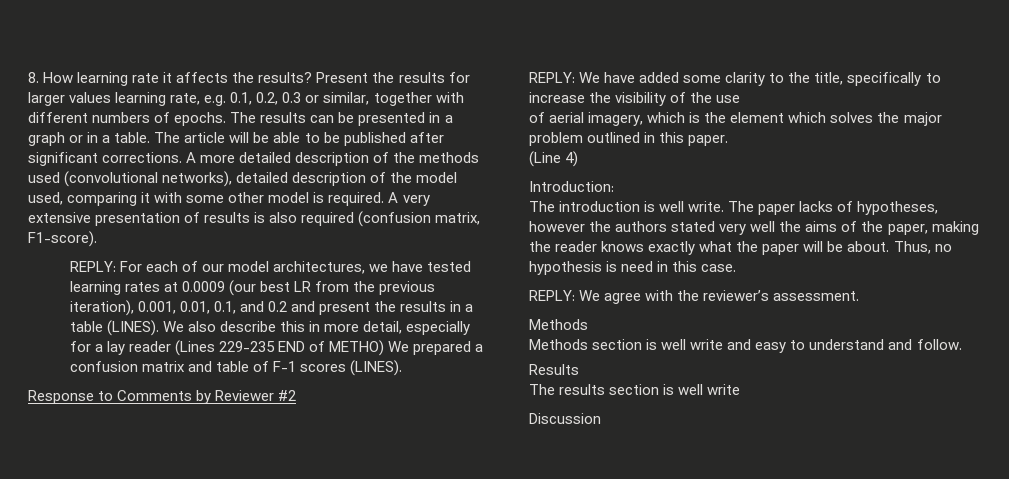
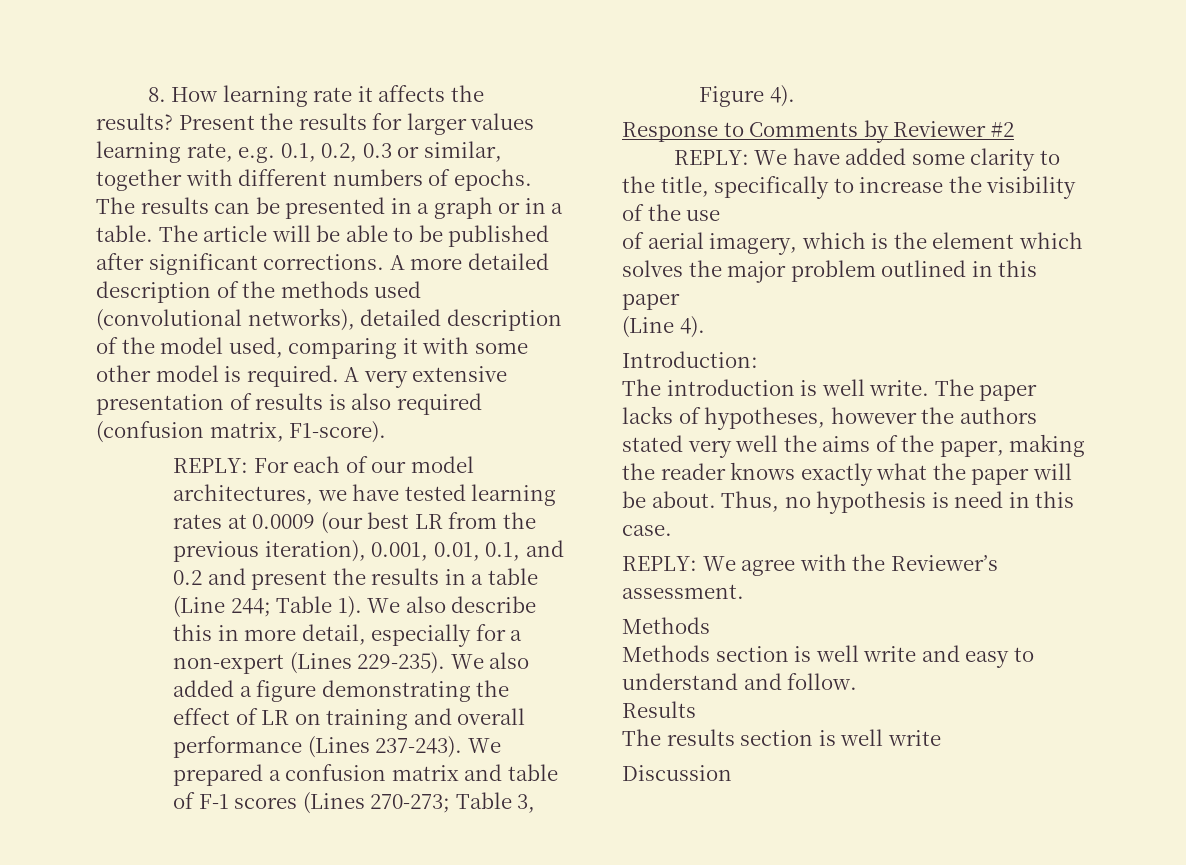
[106,320,159,336] (LINES). -> [173,596,362,618] (Line 244; Table 1).
[106,340,384,356] lay reader (Lines 229-235 END of METHO) -> [173,652,530,674] [173,680,510,702] [173,708,526,730] [173,736,463,758] non-expert (Lines 229-235). We also added a figure demonstrating the effect of LR on training and overall performance (Lines 237-243).
[349,360,402,376] (LINES). -> [302,792,536,814] [699,85,795,107] (Lines 270-273; Table 3, Figure 4).
[688,135,729,146] [529,151,579,167] paper. // (Line 4) -> [622,293,680,310] [622,316,705,338] paper // (Line 4).
[703,290,770,301] reviewer’s -> [890,555,998,571] Reviewer’s

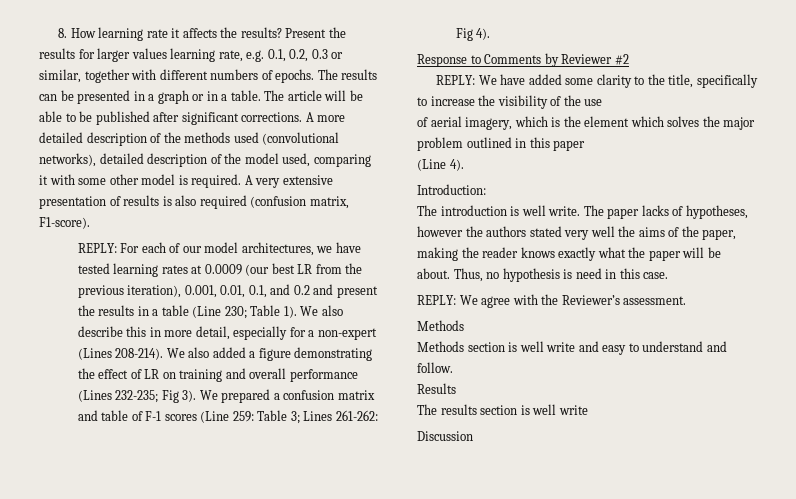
[230,598,271,617] 244; -> [224,306,247,319] 230;
[357,652,446,674] 229-235). -> [115,348,164,360] 208-214).
[375,736,463,758] 237-243). -> [115,390,197,403] 232-235; Fig 3).
[302,792,536,814] [699,86,765,107] (Lines 270-273; Table 3, Figure -> [200,410,378,424] [455,28,473,41] (Line 259: Table 3; Lines 261-262: Fig

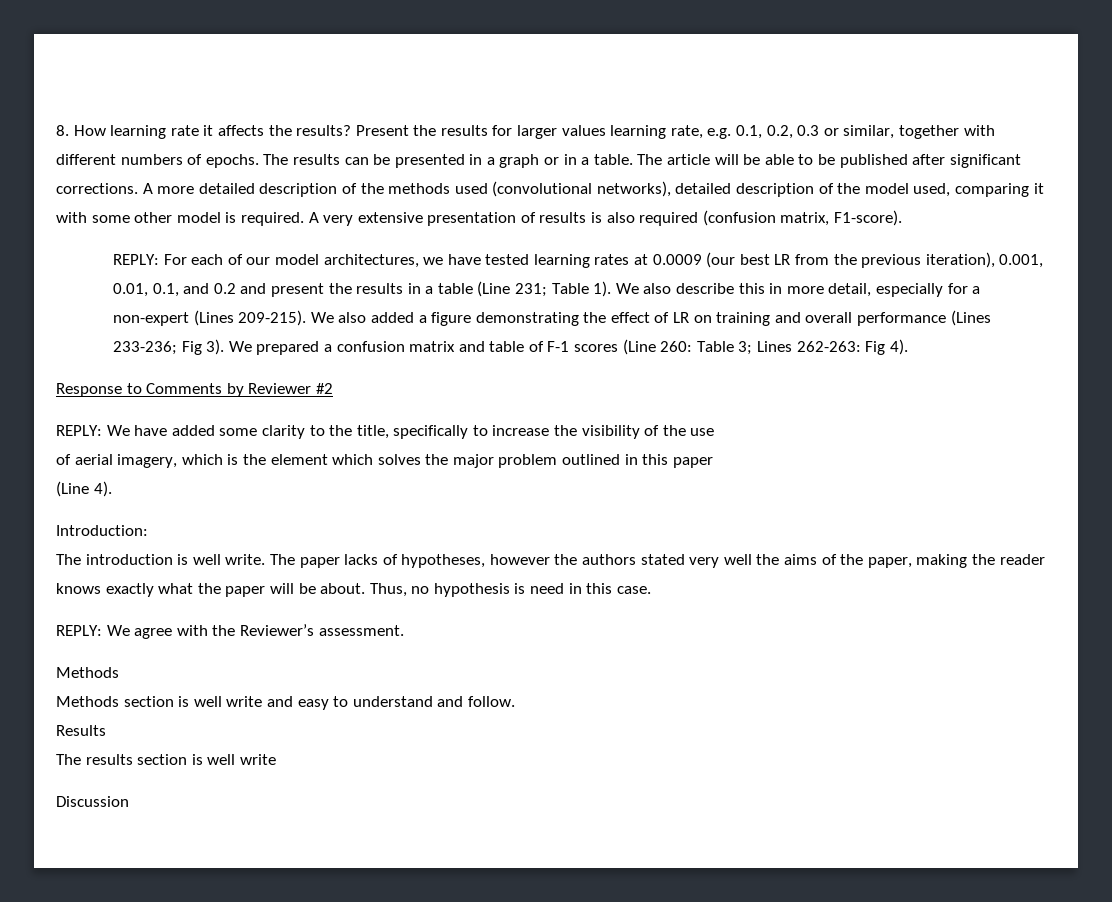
[224,306,247,319] 230; -> [515,283,548,297] 231;
[115,348,164,360] 208-214). -> [238,310,307,326] 209-215).
[115,390,159,403] 232-235; -> [112,341,177,355] 233-236;
[232,411,254,422] 259: -> [660,341,693,352] 260:
[335,410,378,421] 261-262: -> [796,341,861,352] 262-263:

